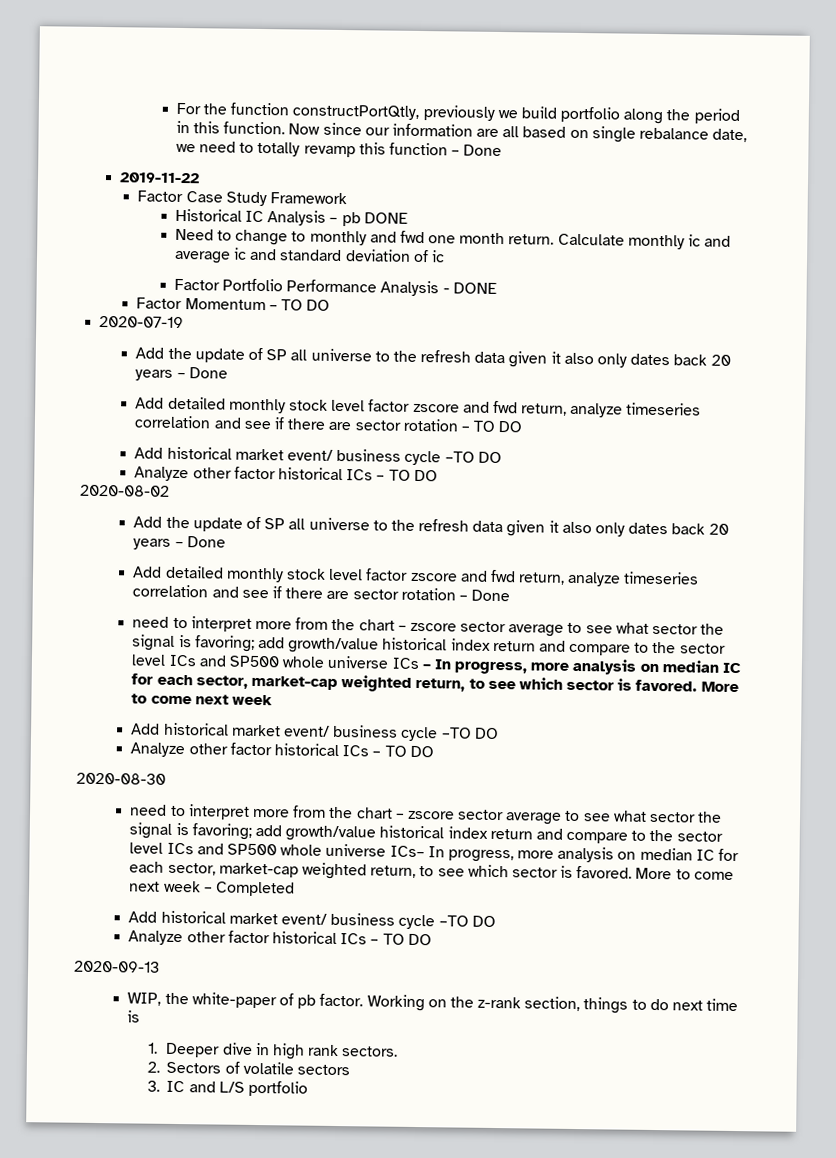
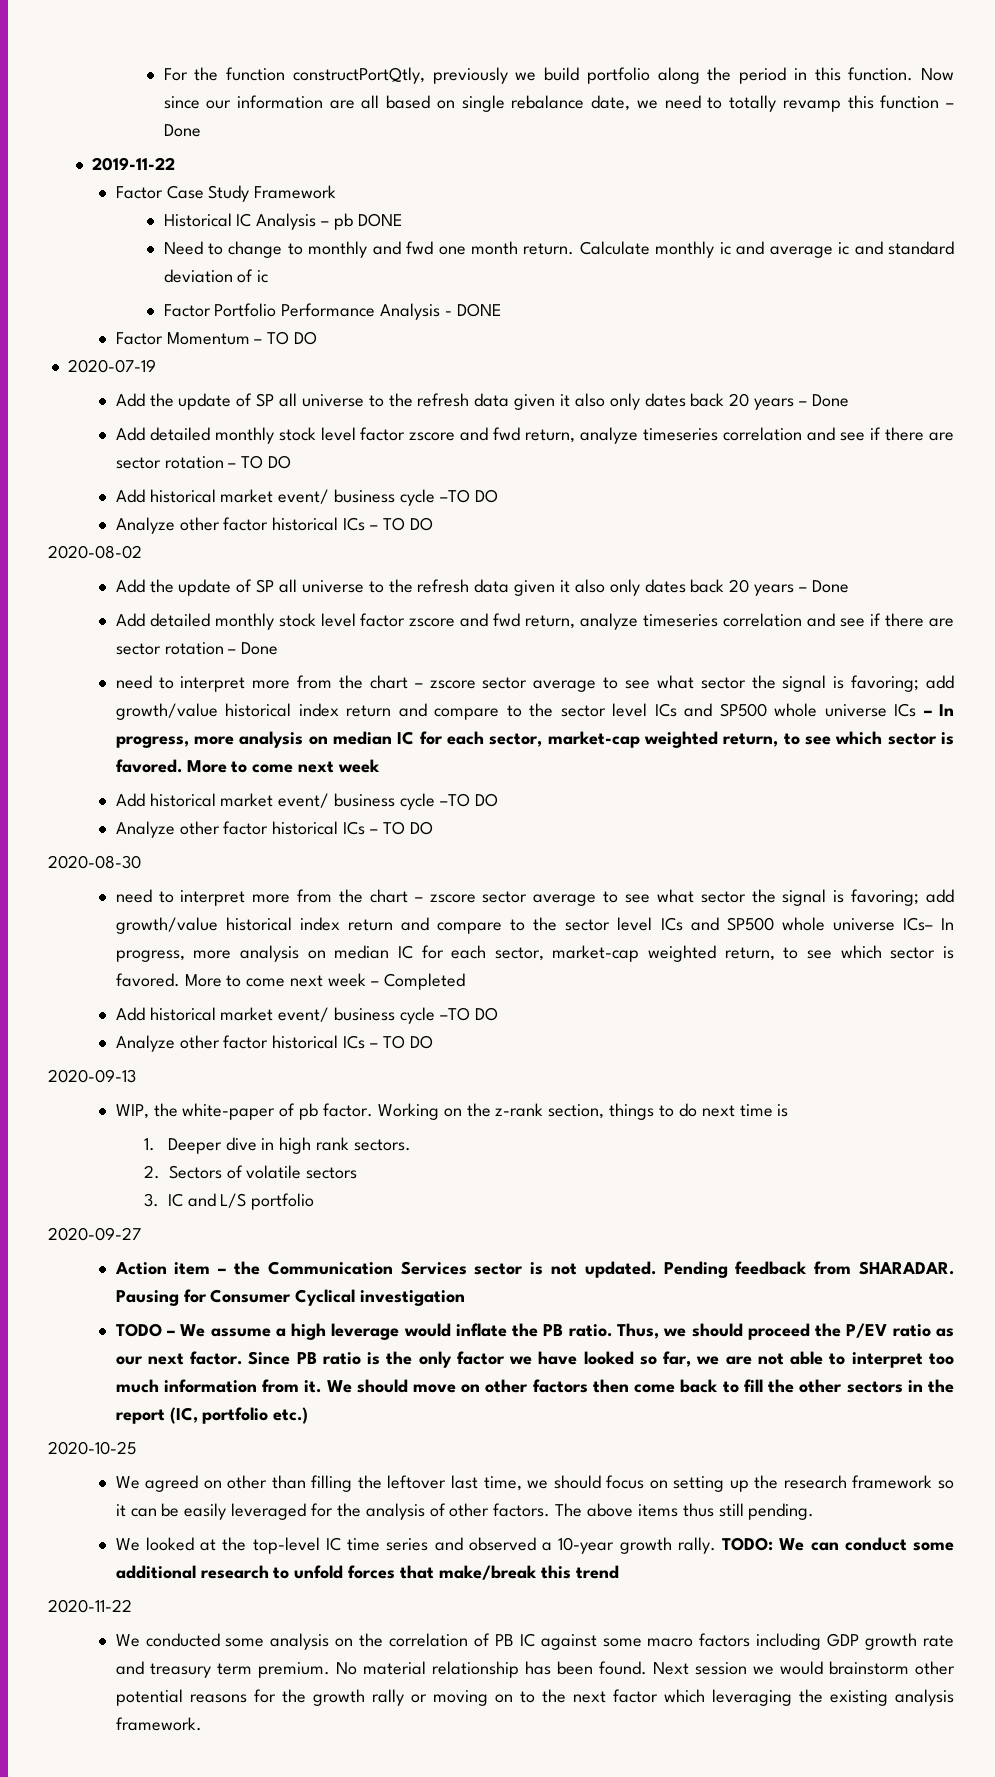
(309, 1088) none -> [48,1227,141,1241] [114,1261,954,1278] [115,1289,466,1306] [115,1323,954,1340] [115,1351,954,1368] [115,1379,954,1393] [115,1407,309,1424] [48,1441,136,1455] [115,1475,955,1492] [115,1503,815,1520] [115,1537,954,1554] [115,1565,619,1580] [48,1599,132,1613] [115,1633,954,1650] [115,1661,955,1678] [115,1689,954,1706] [115,1717,202,1731] // 2020-09-27 // Action item – the Communication Services sector is not updated. Pending feedback from SHARADAR. Pausing for Consumer Cyclical investigation // TODO – We assume a high leverage would inflate the PB ratio. Thus, we should proceed the P/EV ratio as our next factor. Since PB ratio is the only factor we have looked so far, we are not able to interpret too much information from it. We should move on other factors then come back to fill the other sectors in the report (IC, portfolio etc.) // 2020-10-25 // We agreed on other than filling the leftover last time, we should focus on setting up the research framework so it can be easily leveraged for the analysis of other factors. The above items thus still pending. // We looked at the top-level IC time series and observed a 10-year growth rally. TODO: We can conduct some additional research to unfold forces that make/break this trend // 2020-11-22 // We conducted some analysis on the correlation of PB IC against some macro factors including GDP growth rate and treasury term premium. No material relationship has been found. Next session we would brainstorm other potential reasons for the growth rally or moving on to the next factor which leveraging the existing analysis framework.

